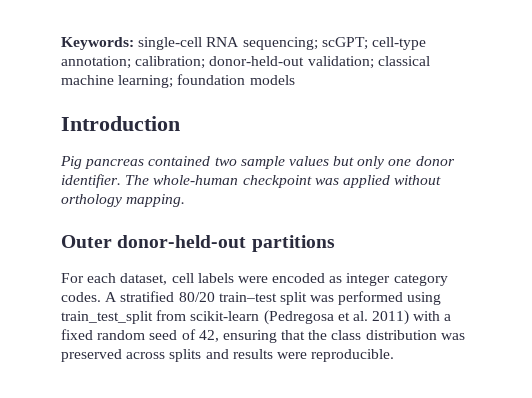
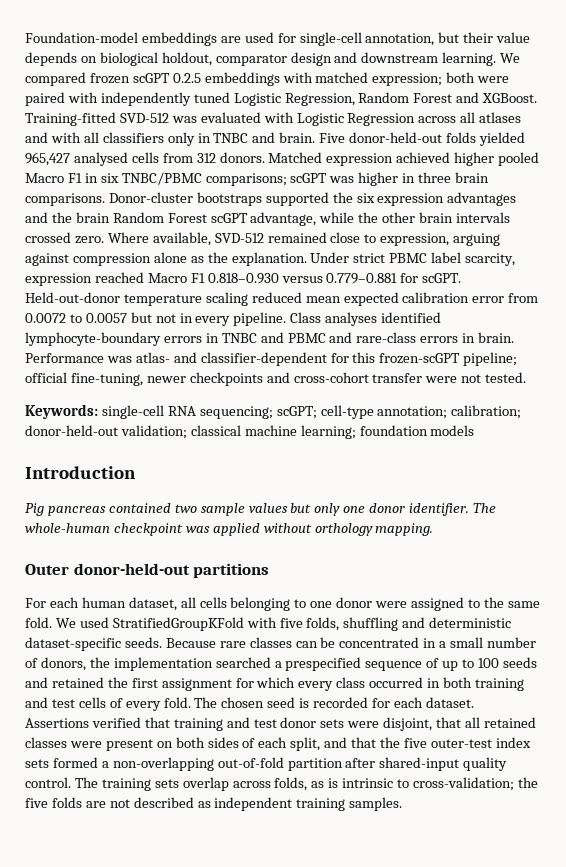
(61, 43) none -> [25,32,531,46] [25,52,521,66] [25,72,510,86] [25,92,538,106] [25,112,522,126] [25,132,525,146] [25,152,540,166] [25,172,490,186] [25,192,517,206] [25,212,511,226] [25,232,501,246] [25,252,516,266] [25,272,462,286] [25,292,539,306] [25,312,442,326] [25,332,515,346] [25,352,518,366] [25,372,527,386] Foundation-model embeddings are used for single-cell annotation, but their value depends on biological holdout, comparator design and downstream learning. We compared frozen scGPT 0.2.5 embeddings with matched expression; both were paired with independently tuned Logistic Regression, Random Forest and XGBoost. Training-fitted SVD-512 was evaluated with Logistic Regression across all atlases and with all classifiers only in TNBC and brain. Five donor-held-out folds yielded 965,427 analysed cells from 312 donors. Matched expression achieved higher pooled Macro F1 in six TNBC/PBMC comparisons; scGPT was higher in three brain comparisons. Donor-cluster bootstraps supported the six expression advantages and the brain Random Forest scGPT advantage, while the other brain intervals crossed zero. Where available, SVD-512 remained close to expression, arguing against compression alone as the explanation. Under strict PBMC label scarcity, expression reached Macro F1 0.818–0.930 versus 0.779–0.881 for scGPT. Held-out-donor temperature scaling reduced mean expected calibration error from 0.0072 to 0.0057 but not in every pipeline. Class analyses identified lymphocyte-boundary errors in TNBC and PBMC and rare-class errors in brain. Performance was atlas- and classifier-dependent for this frozen-scGPT pipeline; official fine-tuning, newer checkpoints and cross-cohort transfer were not tested. //
[120,273,448,286] [61,291,442,305] [61,310,452,325] [61,329,465,343] [61,349,395,362] dataset, cell labels were encoded as integer category codes. A stratified 80/20 train–test split was performed using train_test_split from scikit-learn (Pedregosa et al. 2011) with a fixed random seed of 42, ensuring that the class distribution was preserved across splits and results were reproducible. -> [81,597,540,611] [25,617,512,631] [25,637,537,651] [25,657,537,671] [25,677,524,691] [25,697,474,711] [25,717,536,731] [25,737,531,751] [25,757,508,771] [25,777,538,791] [25,797,403,811] human dataset, all cells belonging to one donor were assigned to the same fold. We used StratifiedGroupKFold with five folds, shuffling and deterministic dataset-specific seeds. Because rare classes can be concentrated in a small number of donors, the implementation searched a prespecified sequence of up to 100 seeds and retained the first assignment for which every class occurred in both training and test cells of every fold. The chosen seed is recorded for each dataset. Assertions verified that training and test donor sets were disjoint, that all retained classes were present on both sides of each split, and that the five outer-test index sets formed a non-overlapping out-of-fold partition after shared-input quality control. The training sets overlap across folds, as is intrinsic to cross-validation; the five folds are not described as independent training samples.

